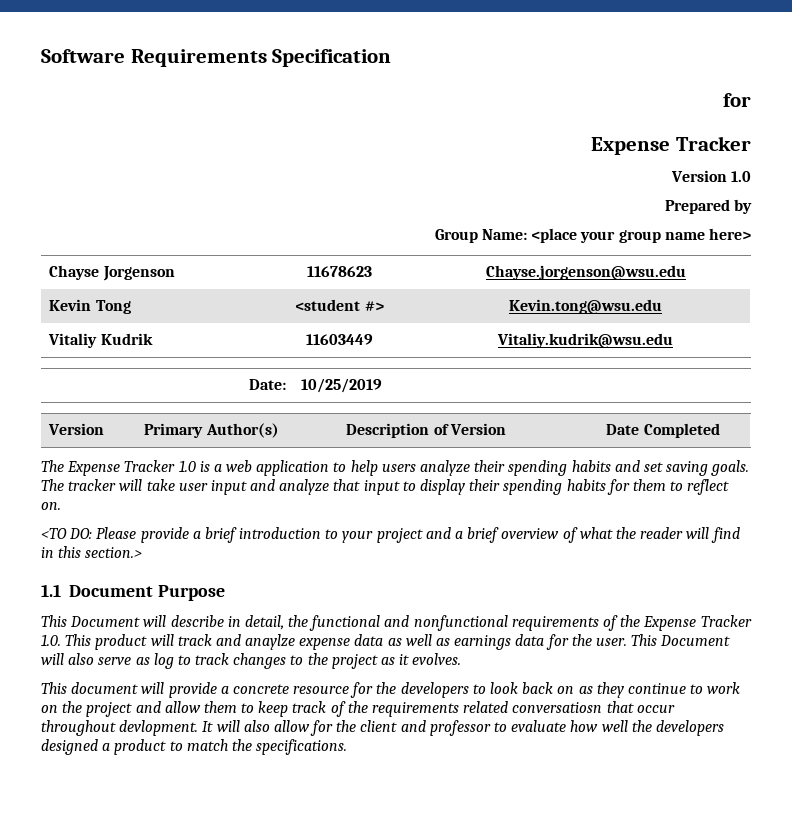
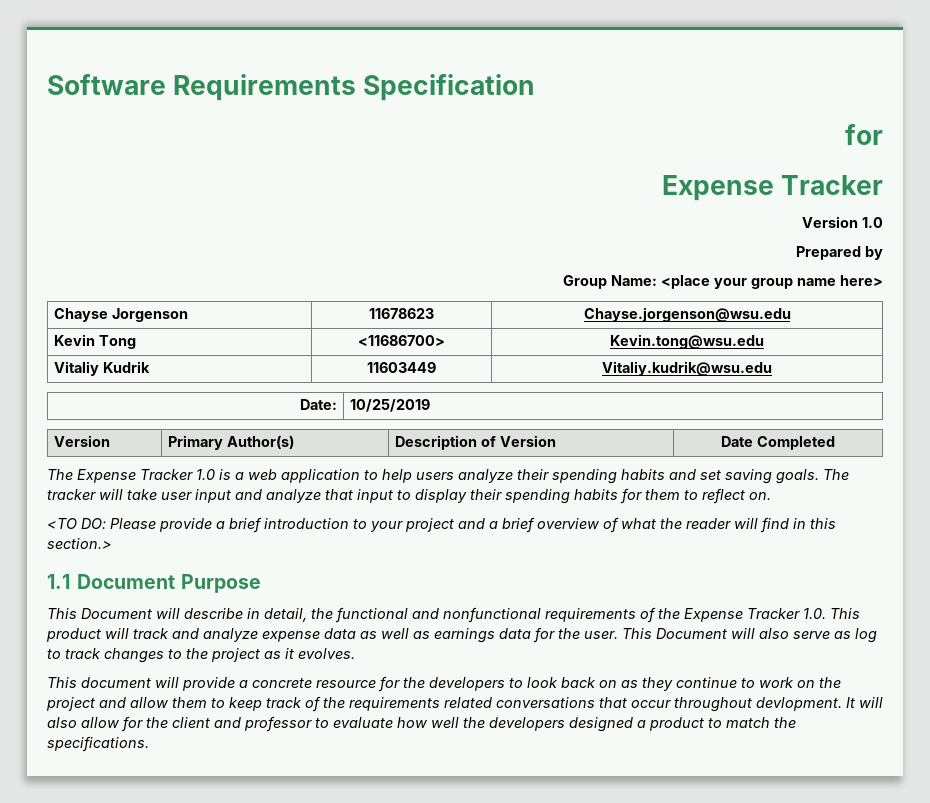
[295,299,384,311] <student #> -> [358,335,446,346] <11686700>
[245,634,296,650] anaylze -> [203,628,258,642] analyze
[512,702,603,713] conversatiosn -> [496,697,595,708] conversations

